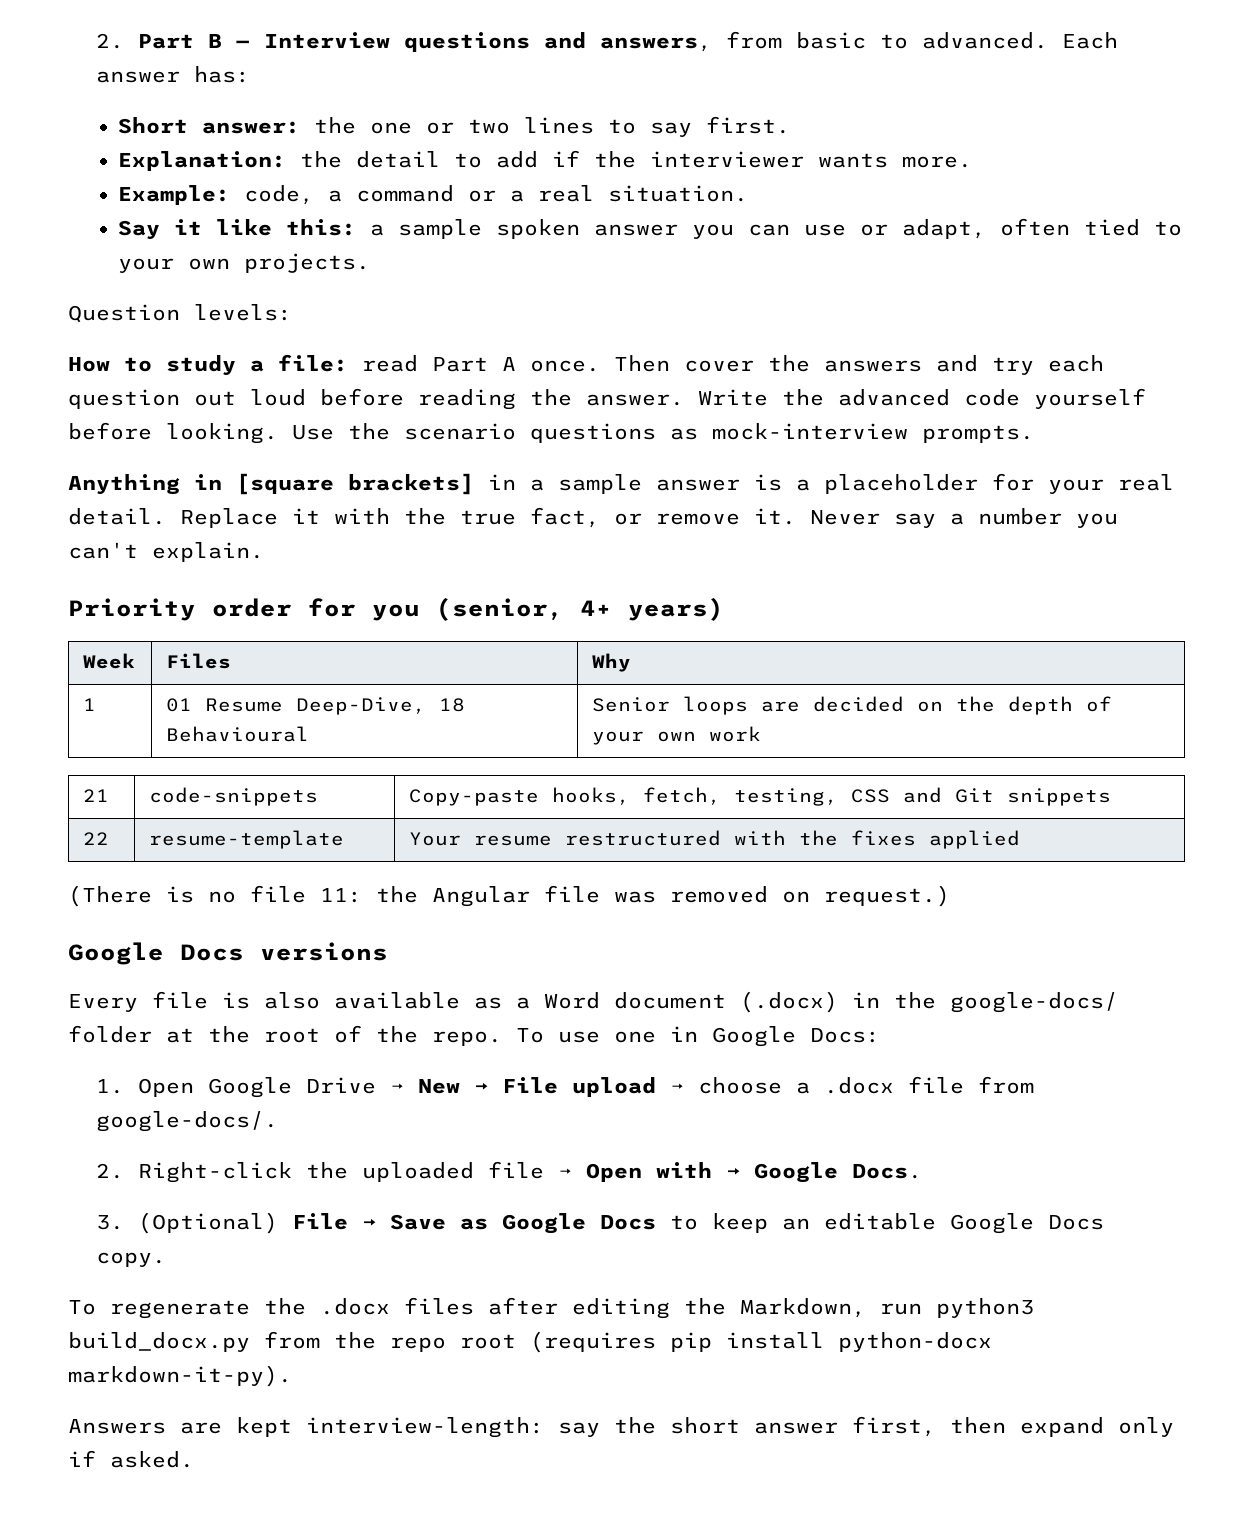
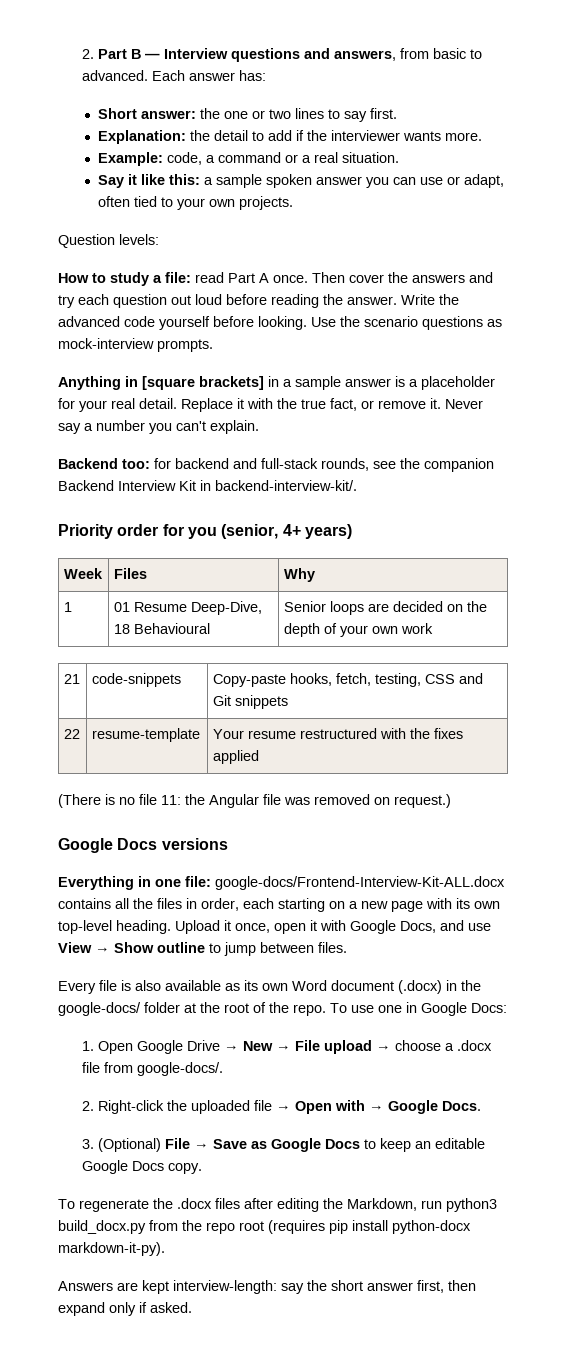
(264, 552) none -> [58,458,494,472] [58,480,357,491] // Backend too: for backend and full-stack rounds, see the companion Backend Interview Kit in backend-interview-kit/.
(388, 951) none -> [58,876,505,890] [58,898,500,912] [58,920,491,934] [58,942,347,956] // Everything in one file: google-docs/Frontend-Interview-Kit-ALL.docx contains all the files in order, each starting on a new page with its own top-level heading. Upload it once, open it with Google Docs, and use View → Show outline to jump between files.
[516,997,530,1009] a -> [244,980,288,991] its own

